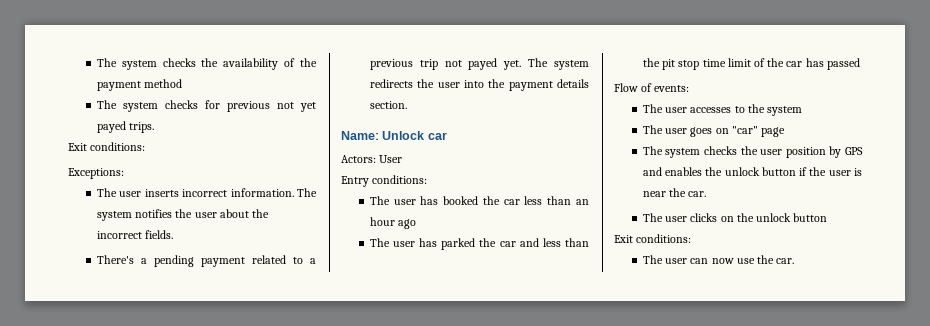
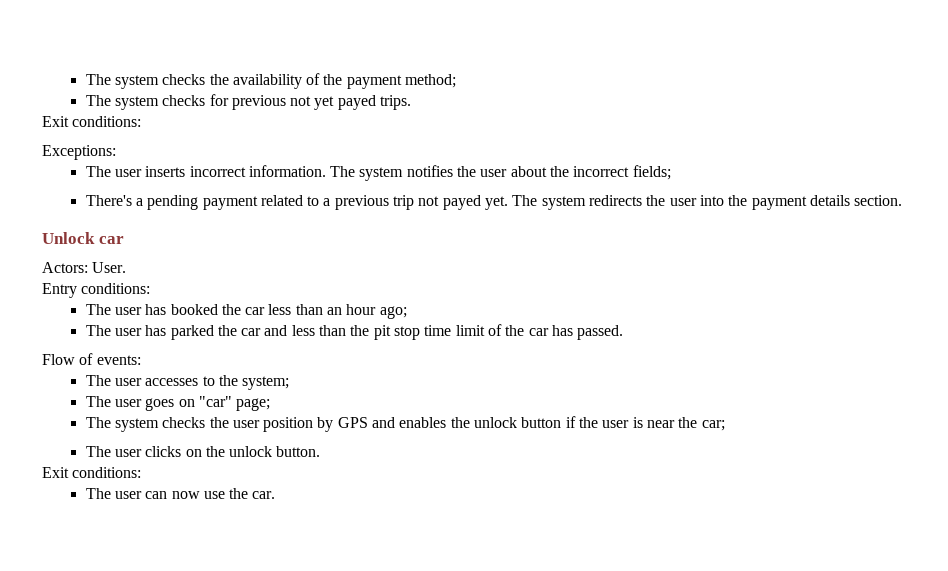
[144,79,183,88] method -> [405,74,457,88] method;
[145,230,174,239] fields. -> [632,165,671,180] fields;
[341,131,379,140] Name: -> (903, 200) none
[379,155,403,163] User -> [92,262,127,273] User.
[398,219,417,229] ago -> [379,306,407,319] ago;
[826,58,860,70] passed -> [577,325,624,340] passed.
[766,106,802,116] system -> [242,376,290,390] system;
[760,127,785,137] page -> [236,398,271,411] page;
[688,191,707,197] car. -> [701,420,725,431] car;
[793,213,828,222] button -> [276,446,321,457] button.

